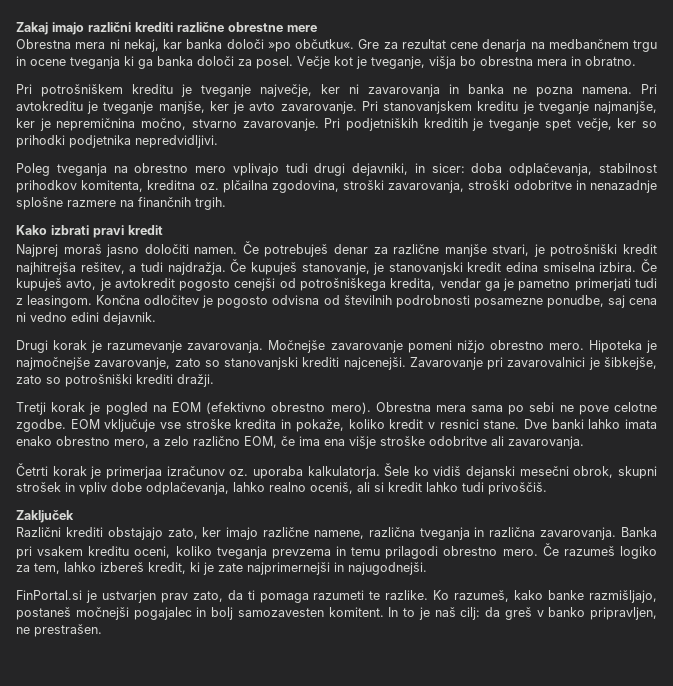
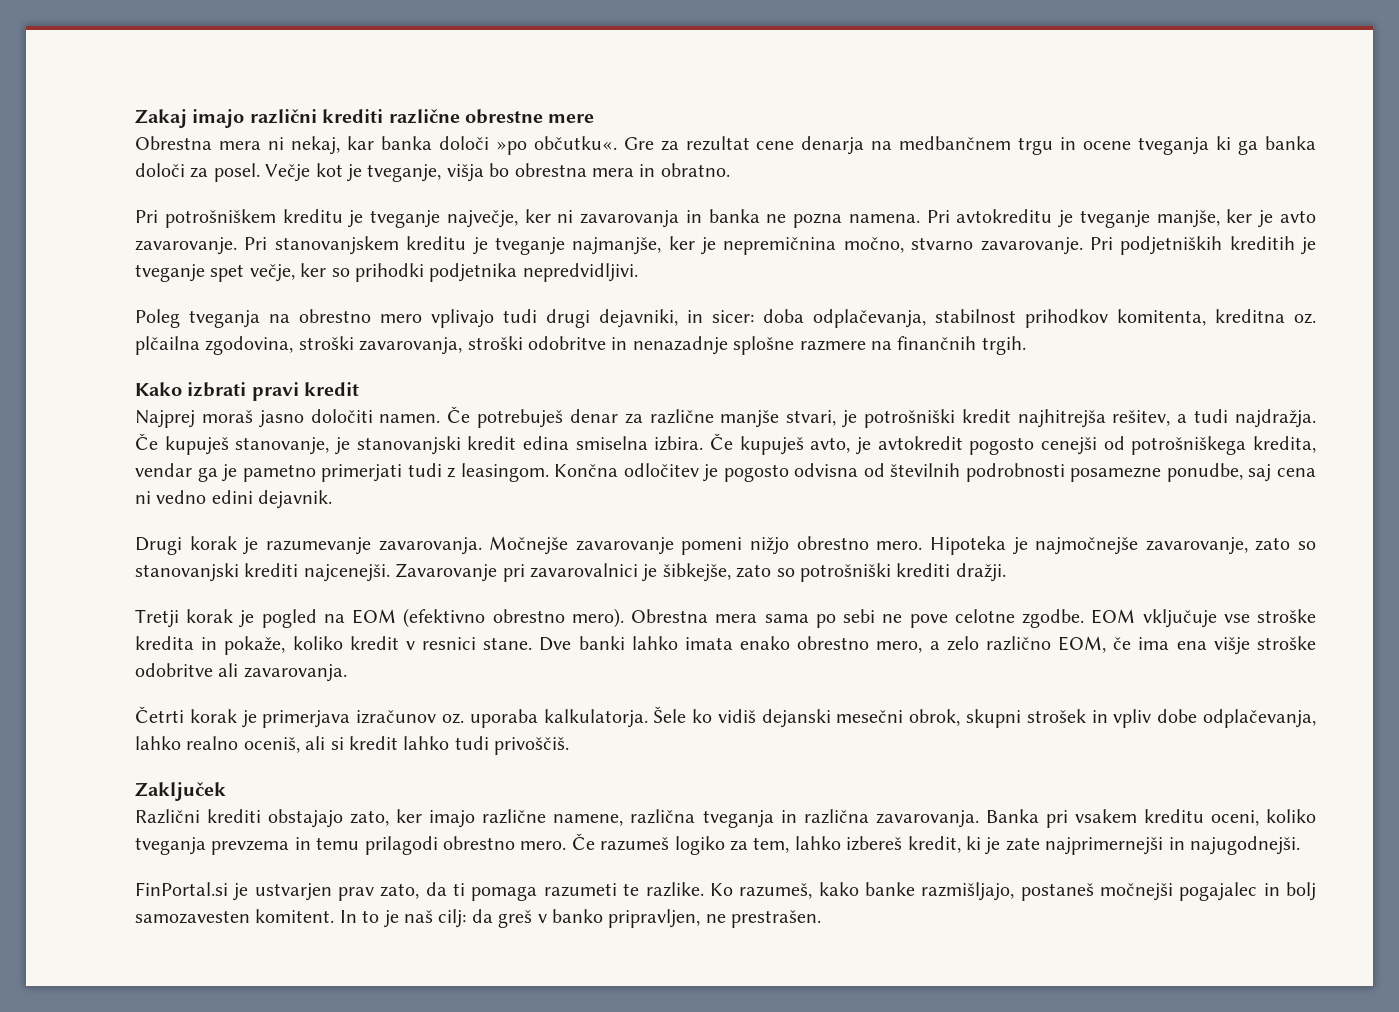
[105,466,162,479] primerjaa -> [262,710,351,728] primerjava

